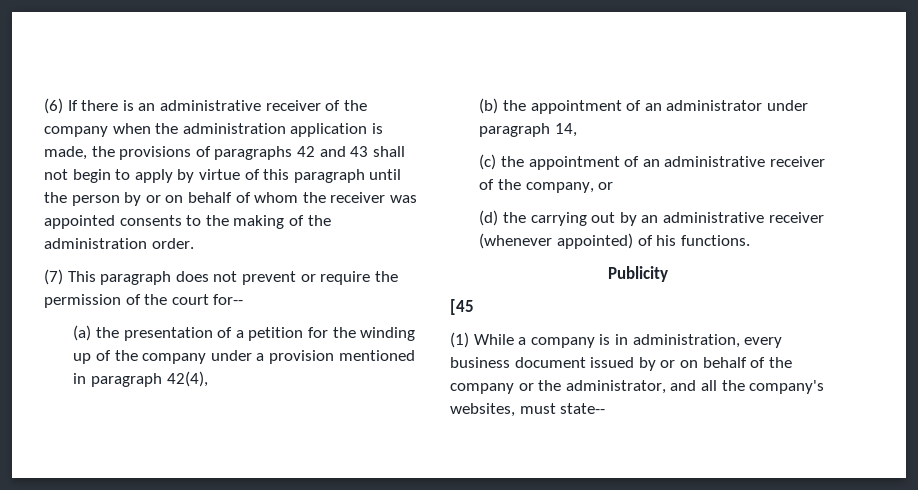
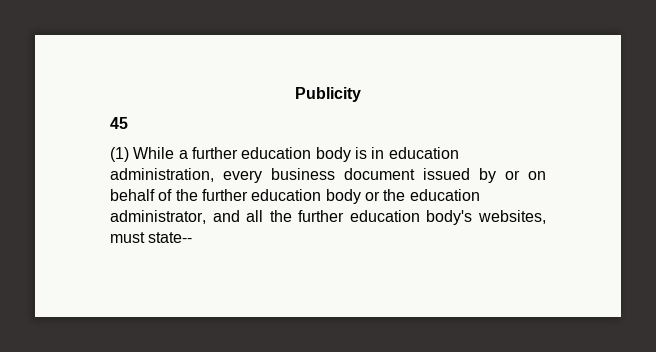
[44,98,367,114] [44,123,383,137] [44,146,405,160] [44,169,402,183] [44,192,417,206] [44,215,331,229] [44,238,194,249] [44,269,398,285] [44,294,244,308] [73,325,416,341] [73,350,415,364] [73,371,208,387] [479,98,809,114] [479,123,578,137] [479,154,826,170] [479,179,614,193] [479,210,824,226] [479,233,750,249] (6) If there is an administrative receiver of the company when the administration application is made, the provisions of paragraphs 42 and 43 shall not begin to apply by virtue of this paragraph until the person by or on behalf of whom the receiver was appointed consents to the making of the administration order. // (7) This paragraph does not prevent or require the permission of the court for-- // (a) the presentation of a petition for the winding up of the company under a provision mentioned in paragraph 42(4), // (b) the appointment of an administrator under paragraph 14, // (c) the appointment of an administrative receiver of the company, or // (d) the carrying out by an administrative receiver (whenever appointed) of his functions. // -> (295, 94) none
[450,299,474,315] [45 -> [110,117,128,129] 45
[530,337,595,348] company -> [191,147,351,162] further education body
(628, 339) none -> [388,147,459,159] education
[450,383,514,394] company -> [201,189,361,204] further education body
(562, 385) none -> [409,189,480,201] education
[749,380,825,394] company's -> [298,210,473,225] further education body's

